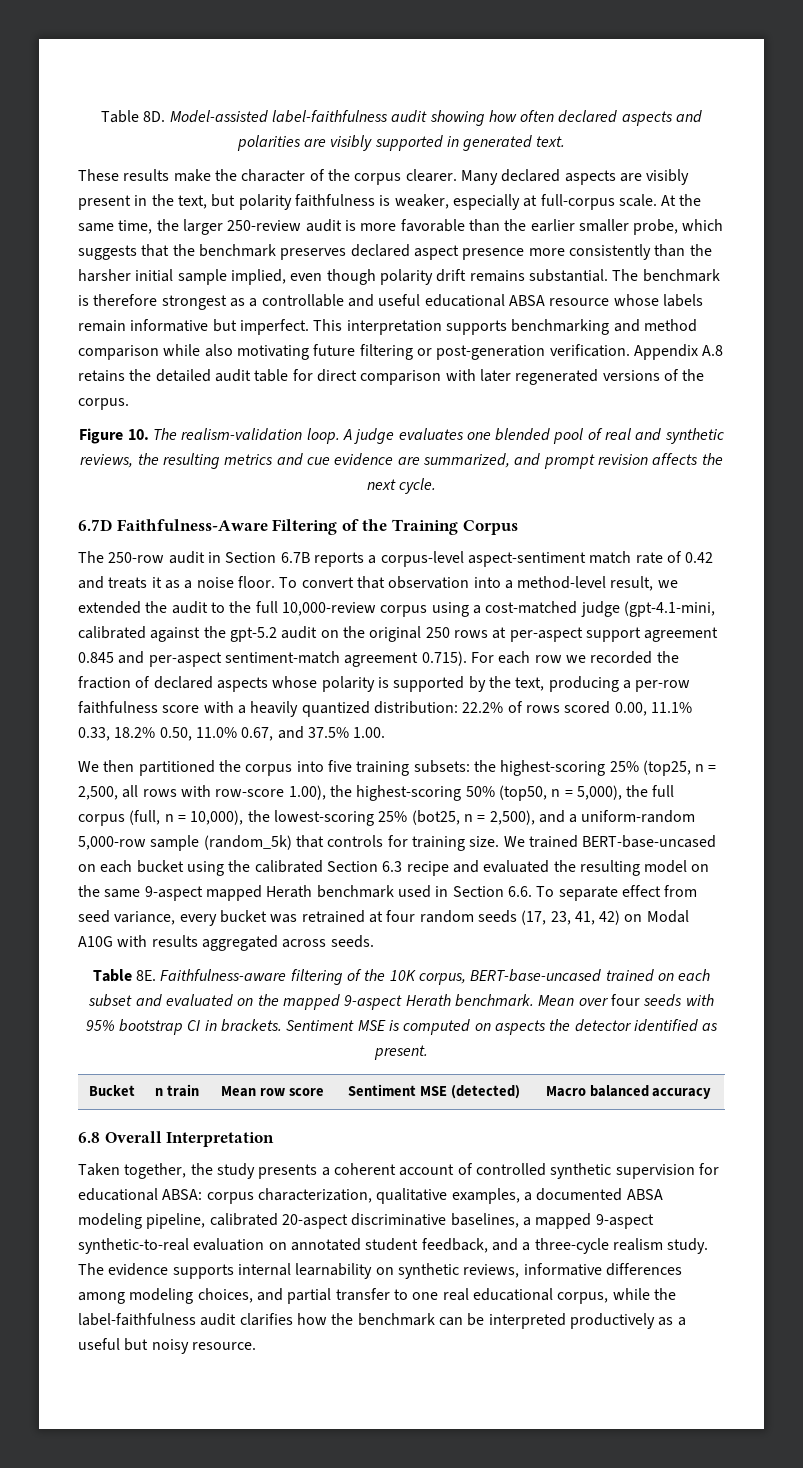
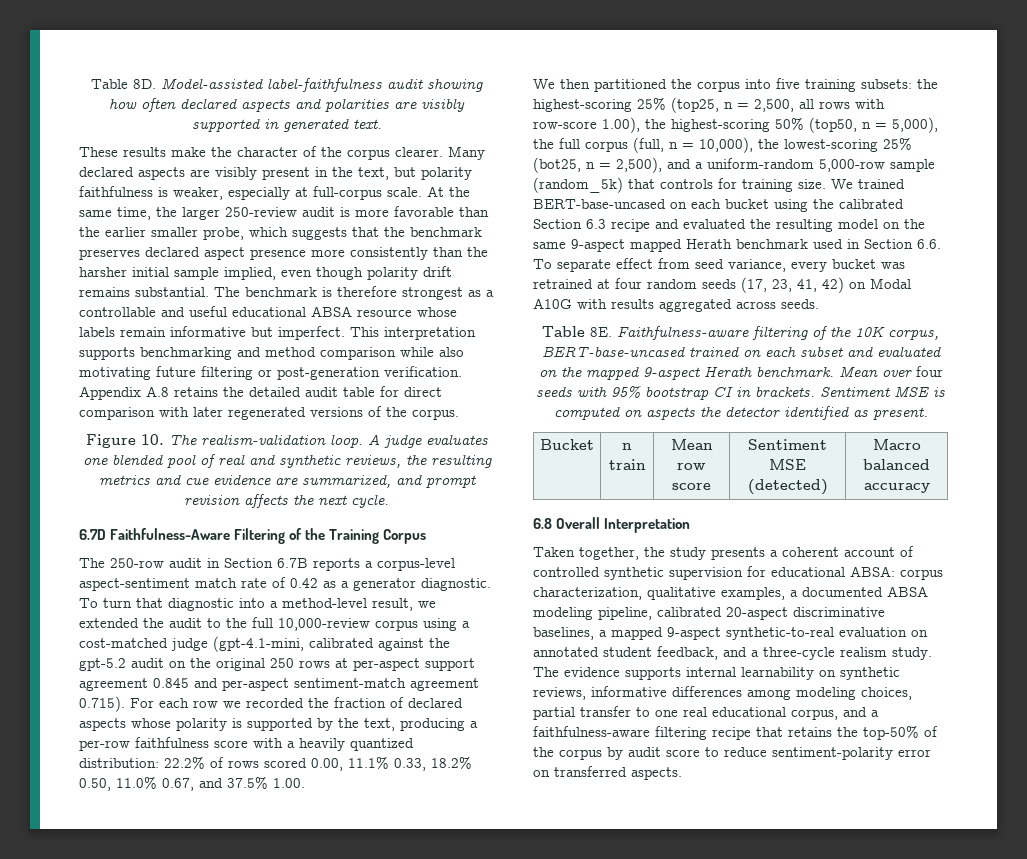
[78,576,470,589] and treats it as a noise floor. To convert that observation -> [323,578,491,591] [79,598,234,611] as a generator diagnostic. To turn that diagnostic
[256,1288,283,1301] and -> (912, 693) none
[612,1288,676,1300] [78,1313,686,1329] [78,1338,256,1354] while the label-faithfulness audit clarifies how the benchmark can be interpreted productively as a useful but noisy resource. -> [843,707,879,717] [533,725,938,740] [533,747,931,760] [533,766,682,780] and a faithfulness-aware filtering recipe that retains the top-50% of the corpus by audit score to reduce sentiment-polarity error on transferred aspects.

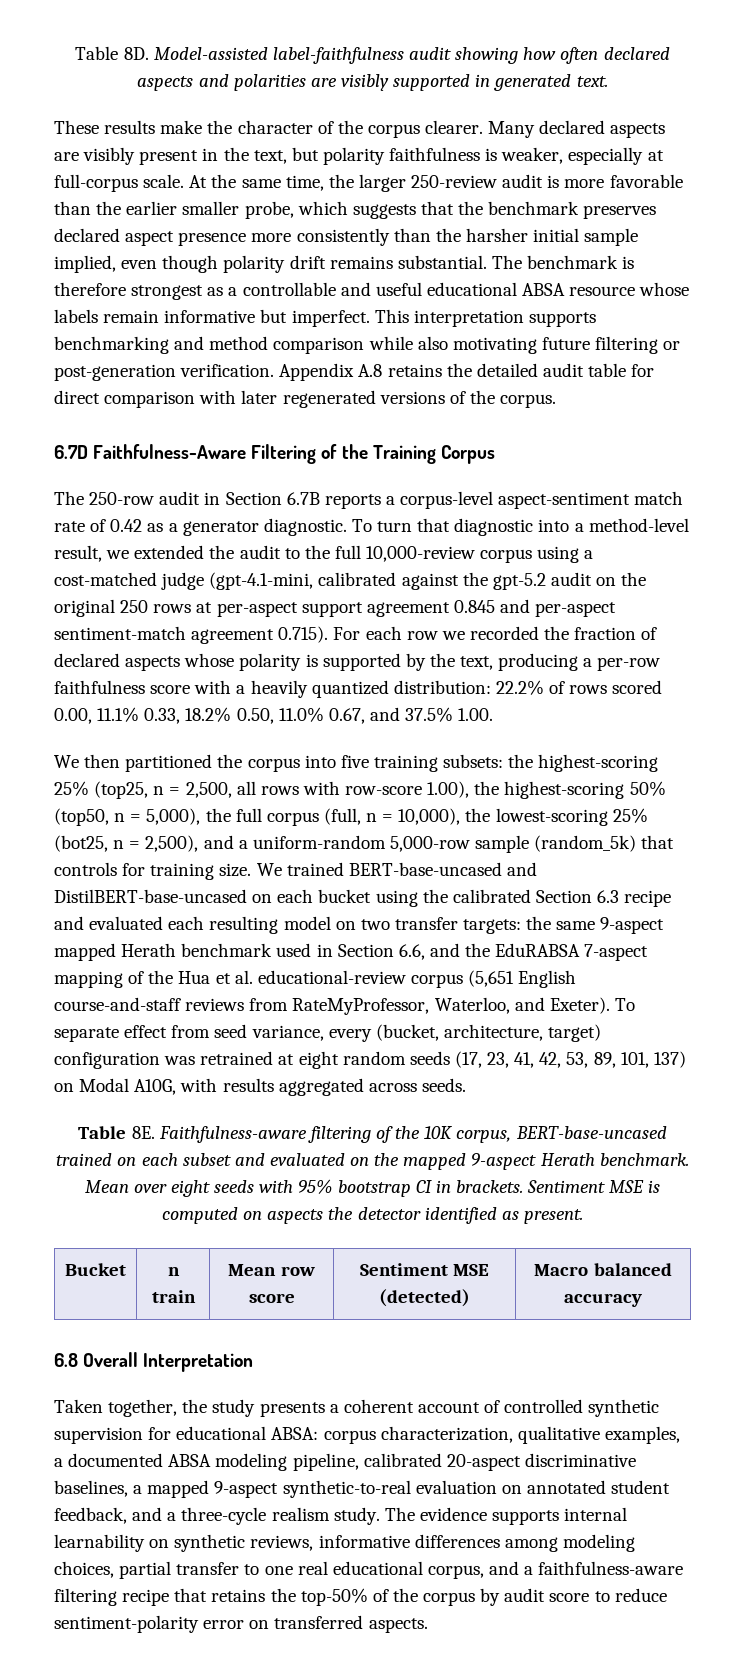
[85,434,488,448] [82,454,492,468] [98,474,476,488] [184,494,389,508] // Figure 10. The realism-validation loop. A judge evaluates one blended pool of real and synthetic reviews, the resulting metrics and cue evidence are summarized, and prompt revision affects the next cycle. -> (557, 401) none
(666, 204) none -> [506,862,537,876] [54,889,247,903] and DistilBERT-base-uncased
[750,219,771,229] the -> [168,916,205,930] each
(900, 225) none -> [360,917,522,934] two transfer targets:
[917,239,941,249] 6.6. -> [398,943,649,961] [54,970,577,988] [54,997,610,1015] 6.6, and the EduRABSA 7-aspect mapping of the Hua et al. educational-review corpus (5,651 English course-and-staff reviews from RateMyProfessor, Waterloo, and Exeter).
[832,259,876,269] bucket -> [375,1024,602,1042] [54,1052,160,1069] (bucket, architecture, target) configuration
[615,278,642,289] four -> [298,1051,339,1069] eight
[822,277,844,293] 42) -> [539,1051,686,1068] 42, 53, 89, 101, 137)
[533,298,572,309] A10G -> [134,1079,177,1095] A10G,
[915,366,943,377] four -> [170,1180,210,1197] eight

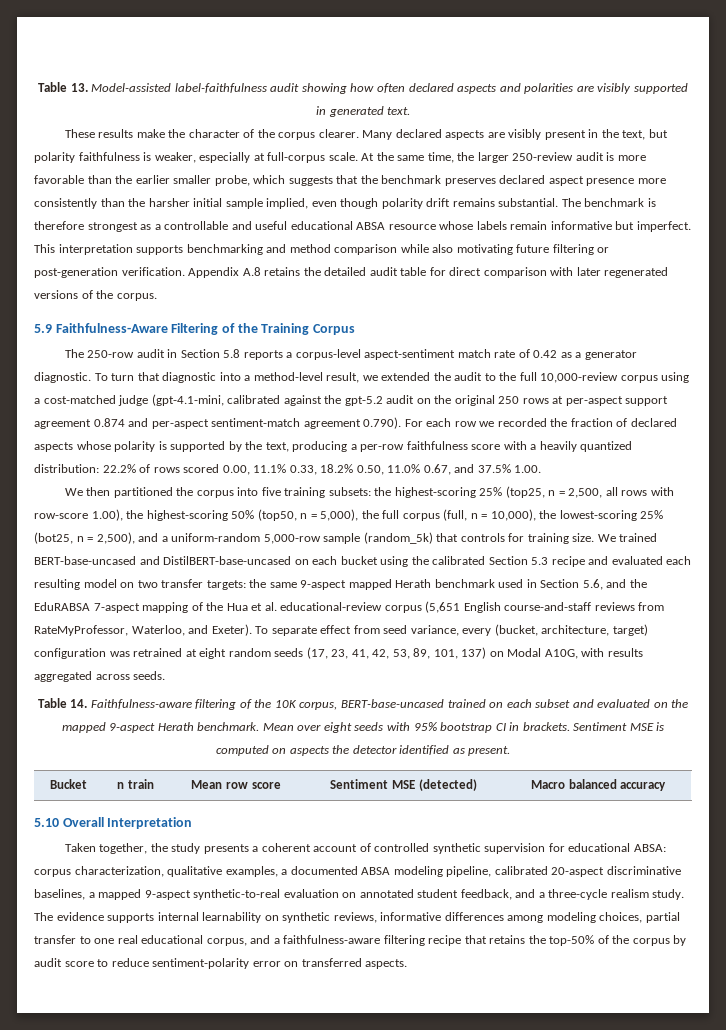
[75,46,149,60] Table 8D. -> [38,82,88,92] Table 13.
[54,445,88,459] 6.7D -> [34,324,52,333] 5.9
[286,492,320,505] 6.7B -> [223,349,241,358] 5.8
[453,600,495,613] 0.845 -> [93,418,125,427] 0.874
[278,626,329,643] 0.715). -> [363,417,402,429] 0.790).
[597,890,620,903] 6.3 -> [531,557,549,565] 5.3
[398,944,425,960] 6.6, -> [582,579,603,590] 5.6,
[131,1126,155,1139] 8E. -> [70,699,88,708] 14.
[54,1353,78,1367] 6.8 -> [34,818,59,827] 5.10

